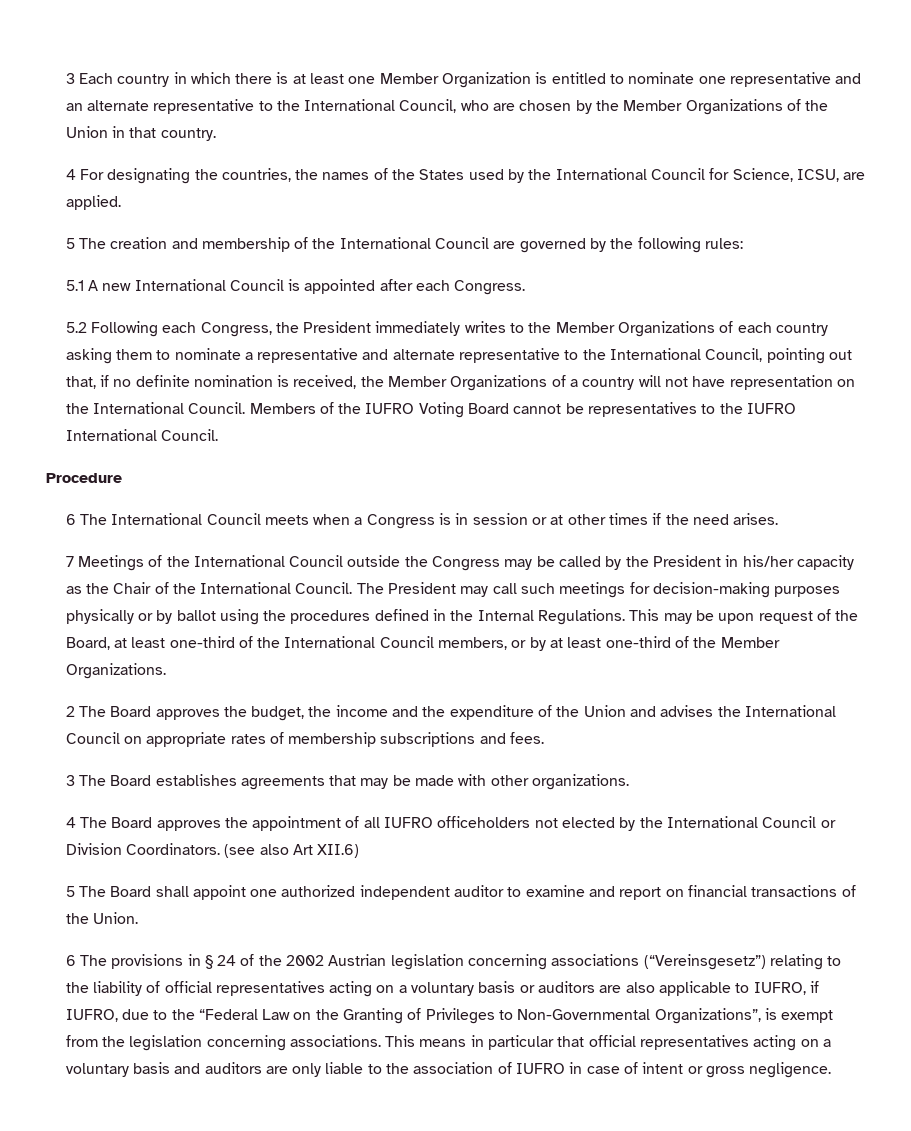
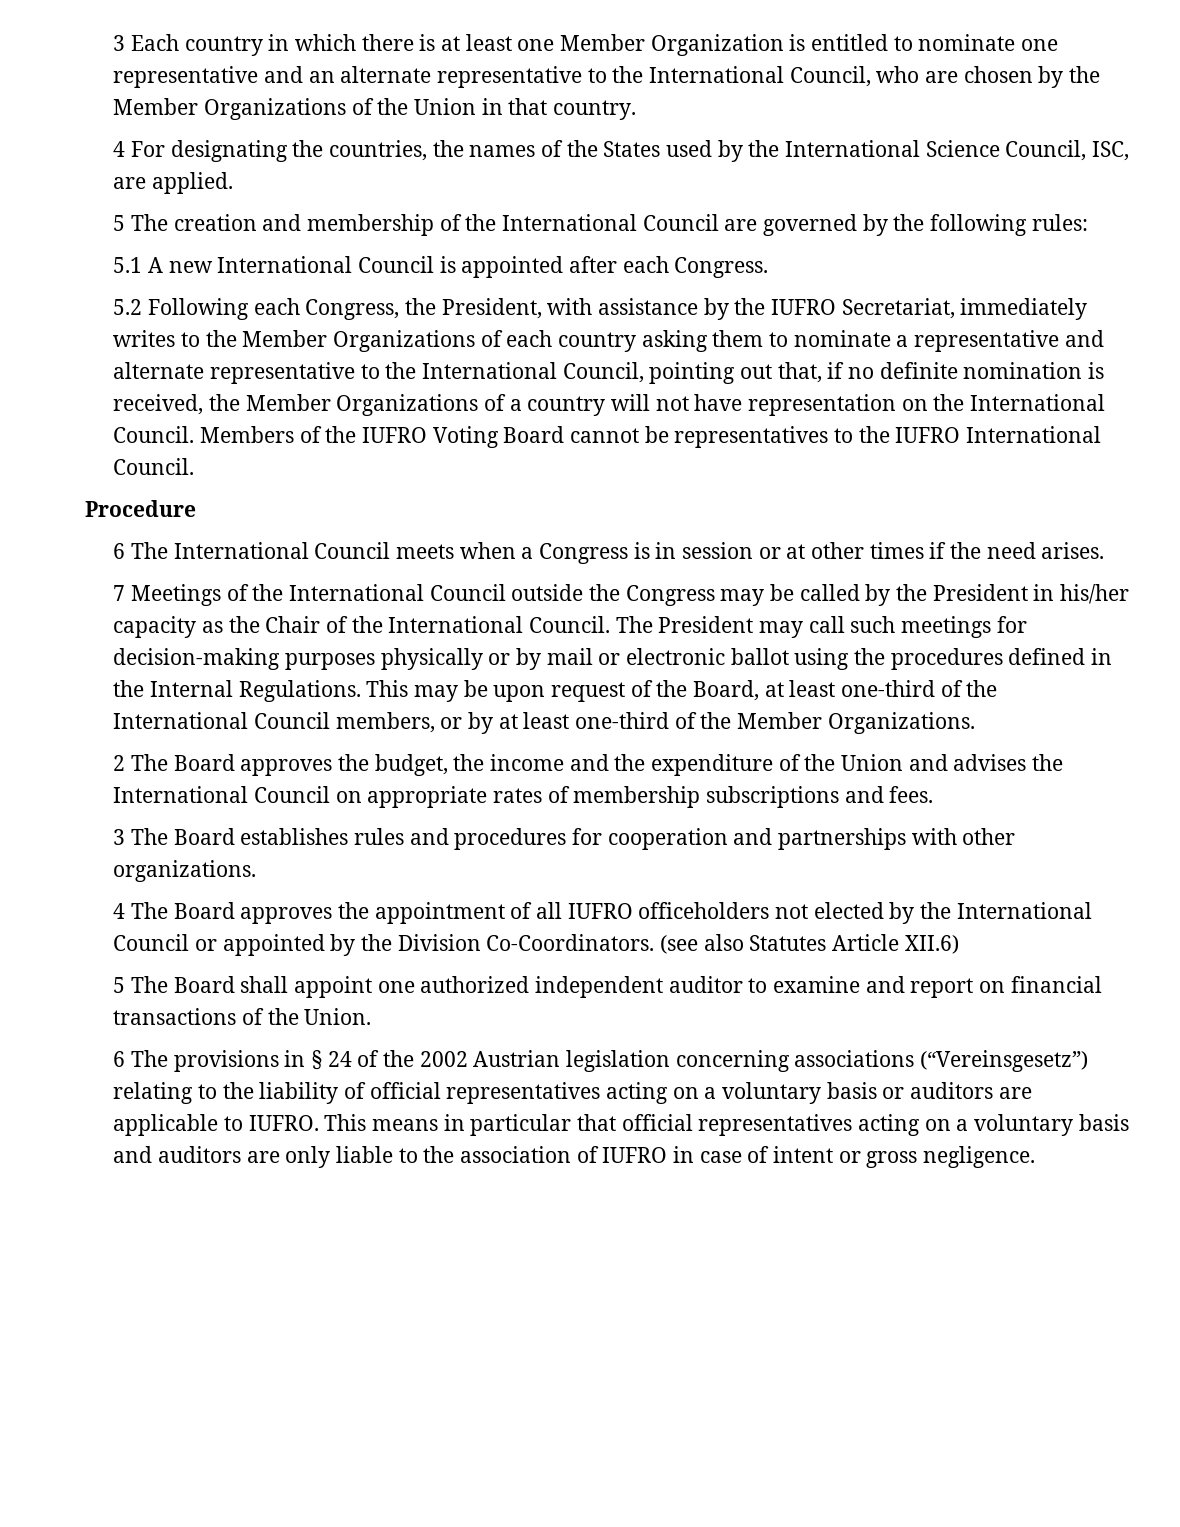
[651,168,839,182] Council for Science, ICSU, -> [925,140,1130,161] Science Council, ISC,
[303,321,372,333] President -> [441,298,955,320] President, with assistance by the IUFRO Secretariat,
(173, 617) none -> [546,648,726,665] mail or electronic
[240,775,455,790] agreements that may be made -> [354,828,907,850] rules and procedures for cooperation and partnerships
[65,843,313,858] Division Coordinators. (see also Art -> [222,934,900,956] appointed by the Division Co-Coordinators. (see also Statutes Article
[625,982,655,993] also -> (1032, 1093) none
[753,981,819,995] [65,1008,834,1024] [65,1035,381,1051] IUFRO, if IUFRO, due to the “Federal Law on the Granting of Privileges to Non-Governmental Organizations”, is exempt from the legislation concerning associations. -> [248,1115,319,1131] IUFRO.

